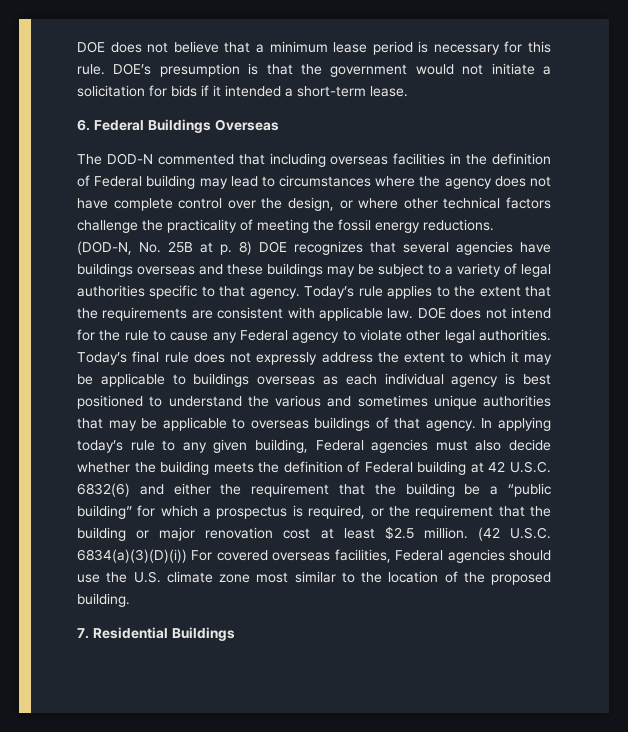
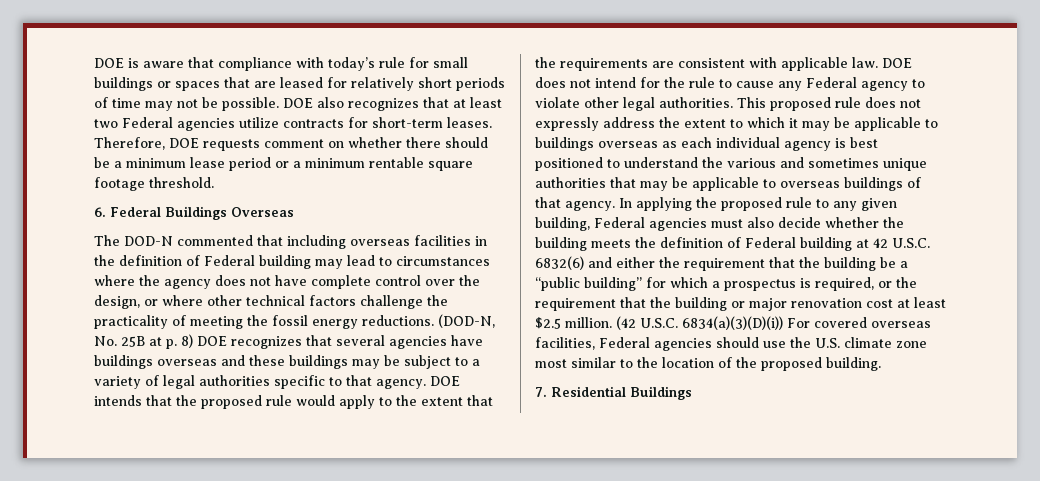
[77,41,551,55] [77,63,551,77] [77,85,408,97] DOE does not believe that a minimum lease period is necessary for this rule. DOE’s presumption is that the government would not initiate a solicitation for bids if it intended a short-term lease. -> [94,57,468,71] [94,77,505,91] [94,97,502,111] [94,117,492,131] [94,137,488,151] [94,157,473,171] [94,177,214,191] DOE is aware that compliance with today’s rule for small buildings or spaces that are leased for relatively short periods of time may not be possible. DOE also recognizes that at least two Federal agencies utilize contracts for short-term leases. Therefore, DOE requests comment on whether there should be a minimum lease period or a minimum rentable square footage threshold.
[304,285,433,299] Today’s rule applies -> [430,376,460,386] [94,395,375,409] DOE intends that the proposed rule would apply
[77,351,160,365] Today’s final -> [737,97,831,111] This proposed
[77,440,123,453] today’s -> [696,197,782,211] the proposed

